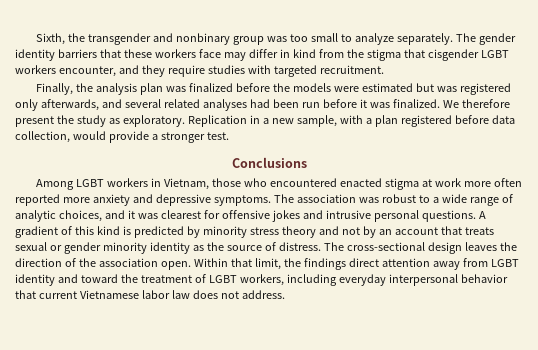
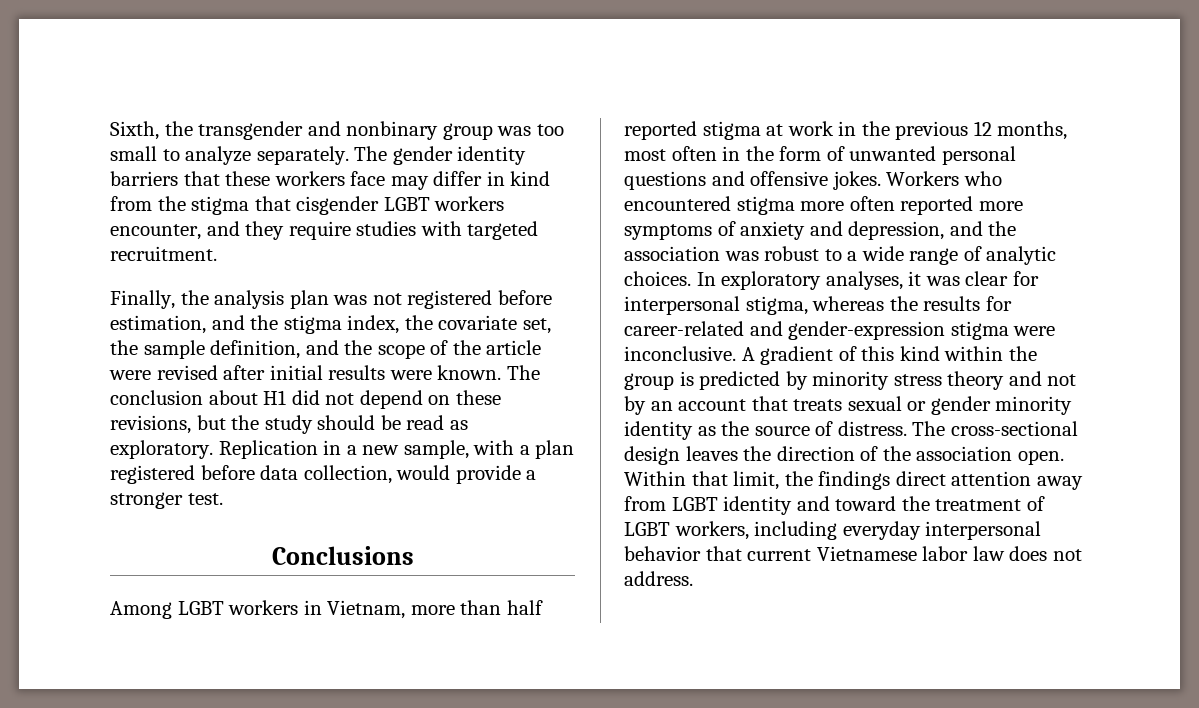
[188,83,511,95] [15,99,510,111] [15,115,106,127] finalized before the models were estimated but was registered only afterwards, and several related analyses had been run before it was finalized. We therefore present the study -> [372,290,552,309] [110,315,551,334] [110,340,542,359] [109,365,540,380] [110,390,501,409] [110,415,445,434] not registered before estimation, and the stigma index, the covariate set, the sample definition, and the scope of the article were revised after initial results were known. The conclusion about H1 did not depend on these revisions, but the study should be read
[211,178,522,190] [15,194,294,206] those who encountered enacted stigma at work more often reported more anxiety and depressive symptoms. The -> [410,600,543,615] [624,121,1068,140] [624,146,1016,165] [624,171,1002,190] [624,196,1023,215] [624,221,1017,240] more than half reported stigma at work in the previous 12 months, most often in the form of unwanted personal questions and offensive jokes. Workers who encountered stigma more often reported more symptoms of anxiety and depression, and the
[58,210,476,222] choices, and it was clearest for offensive jokes and intrusive personal questions. -> [624,271,1039,290] [624,296,1012,315] [624,321,1056,340] [624,346,736,361] choices. In exploratory analyses, it was clear for interpersonal stigma, whereas the results for career-related and gender-expression stigma were inconclusive.
(120, 230) none -> [944,346,1037,361] [624,373,674,390] within the group

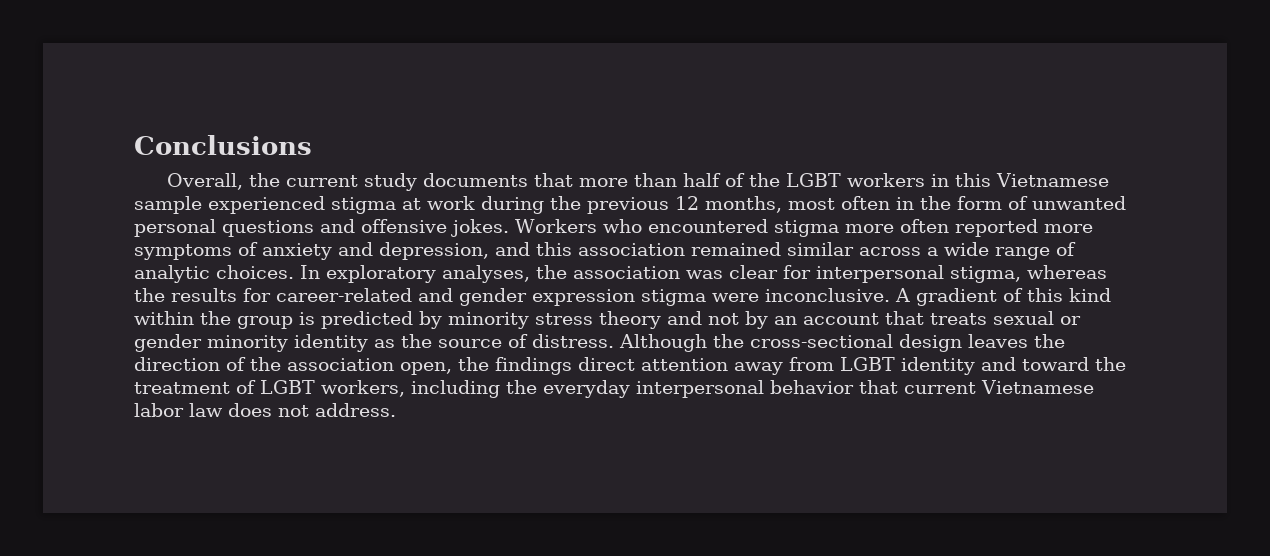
[110,121,564,140] [110,146,527,165] [110,171,551,190] [110,196,505,215] [110,221,539,240] [110,246,217,261] [110,290,552,309] [110,315,551,334] [110,340,542,359] [109,365,540,380] [110,390,501,409] [110,415,468,434] [110,440,575,459] [110,465,537,484] [110,492,223,509] [271,546,414,565] [110,600,543,619] [624,121,697,140] Sixth, the transgender and nonbinary group was too small to analyze separately. The gender identity barriers that these workers face may differ in kind from the stigma that cisgender LGBT workers encounter, and they require studies with targeted recruitment. // Finally, the analysis plan was not registered before estimation, and the stigma index, the covariate set, the sample definition, and the scope of the article were revised after initial results were known. The conclusion about H1 did not depend on these revisions, but the study should be read as exploratory. Replication in a new sample, with a plan registered before data collection, would provide a stronger test. // Conclusions // Among LGBT workers in Vietnam, more than half reported -> [134,135,312,155] [167,173,1110,191] [134,196,325,214] Conclusions // Overall, the current study documents that more than half of the LGBT workers in this Vietnamese sample experienced
[838,121,857,136] in -> [481,196,544,214] during
[988,221,1017,236] [624,246,842,261] the association was robust to -> [536,242,921,256] this association remained similar across
[908,271,922,286] it -> [536,265,680,279] the association
[788,321,946,340] gender-expression -> [459,288,635,306] gender expression
[912,421,946,436] The -> [619,334,744,352] Although the
[1017,450,1064,465] [624,471,780,490] open. Within that limit, -> [400,362,452,375] open,
(838, 530) none -> [506,380,537,394] the

